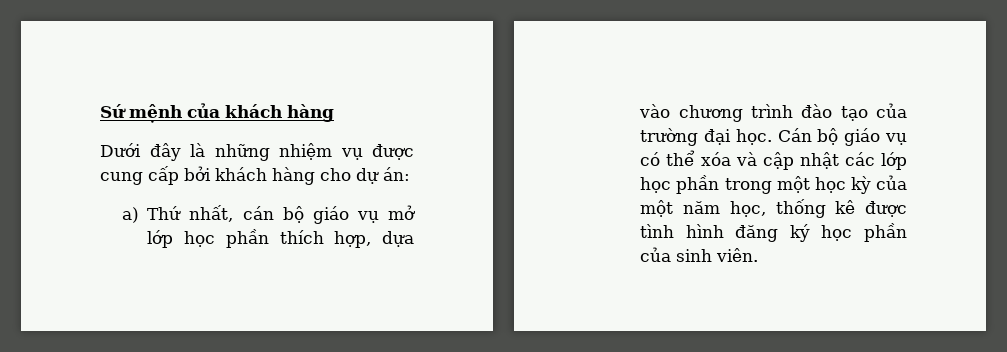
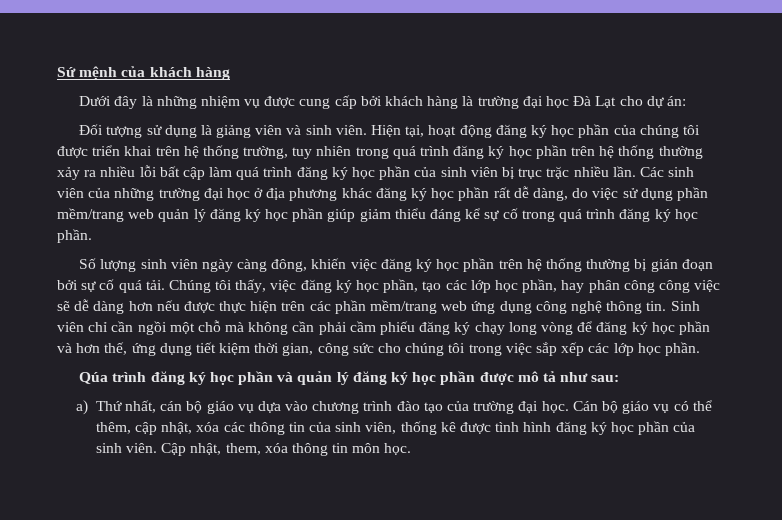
[320,167,410,184] cho dự án: -> [462,96,686,109] [79,124,700,138] [57,145,703,159] [57,165,695,180] [57,186,708,201] [57,208,698,222] [57,229,92,243] [79,258,713,272] [57,279,721,293] [57,299,700,314] [57,320,710,335] [57,342,700,356] [79,371,620,385] là trường đại học Đà Lạt cho dự án: // Đối tượng sử dụng là giảng viên và sinh viên. Hiện tại, hoạt động đăng ký học phần của chúng tôi được triển khai trên hệ thống trường, tuy nhiên trong quá trình đăng ký học phần trên hệ thống thường xảy ra nhiều lỗi bất cập làm quá trình đăng ký học phần của sinh viên bị trục trặc nhiều lần. Các sinh viên của những trường đại học ở địa phương khác đăng ký học phần rất dễ dàng, do việc sử dụng phần mềm/trang web quản lý đăng ký học phần giúp giảm thiểu đáng kể sự cố trong quá trình đăng ký học phần. // Số lượng sinh viên ngày càng đông, khiến việc đăng ký học phần trên hệ thống thường bị gián đoạn bởi sự cố quá tải. Chúng tôi thấy, việc đăng ký học phần, tạo các lớp học phần, hay phân công công việc sẽ dễ dàng hơn nếu được thực hiện trên các phần mềm/trang web ứng dụng công nghệ thông tin. Sinh viên chỉ cần ngồi một chỗ mà không cần phải cầm phiếu đăng ký chạy long vòng để đăng ký học phần và hơn thế, ứng dụng tiết kiệm thời gian, công sức cho chúng tôi trong việc sắp xếp các lớp học phần. // Qúa trình đăng ký học phần và quản lý đăng ký học phần được mô tả như sau:
[388,205,416,220] [147,229,372,248] mở lớp học phần thích hợp, -> (254, 408) none
[700,152,907,170] [640,175,907,194] [640,200,766,217] xóa và cập nhật các lớp học phần trong một học kỳ của một năm học, -> [95,422,397,435] thêm, cập nhật, xóa các thông tin của sinh viên,
(759, 255) none -> [161,443,412,456] Cập nhật, them, xóa thông tin môn học.

